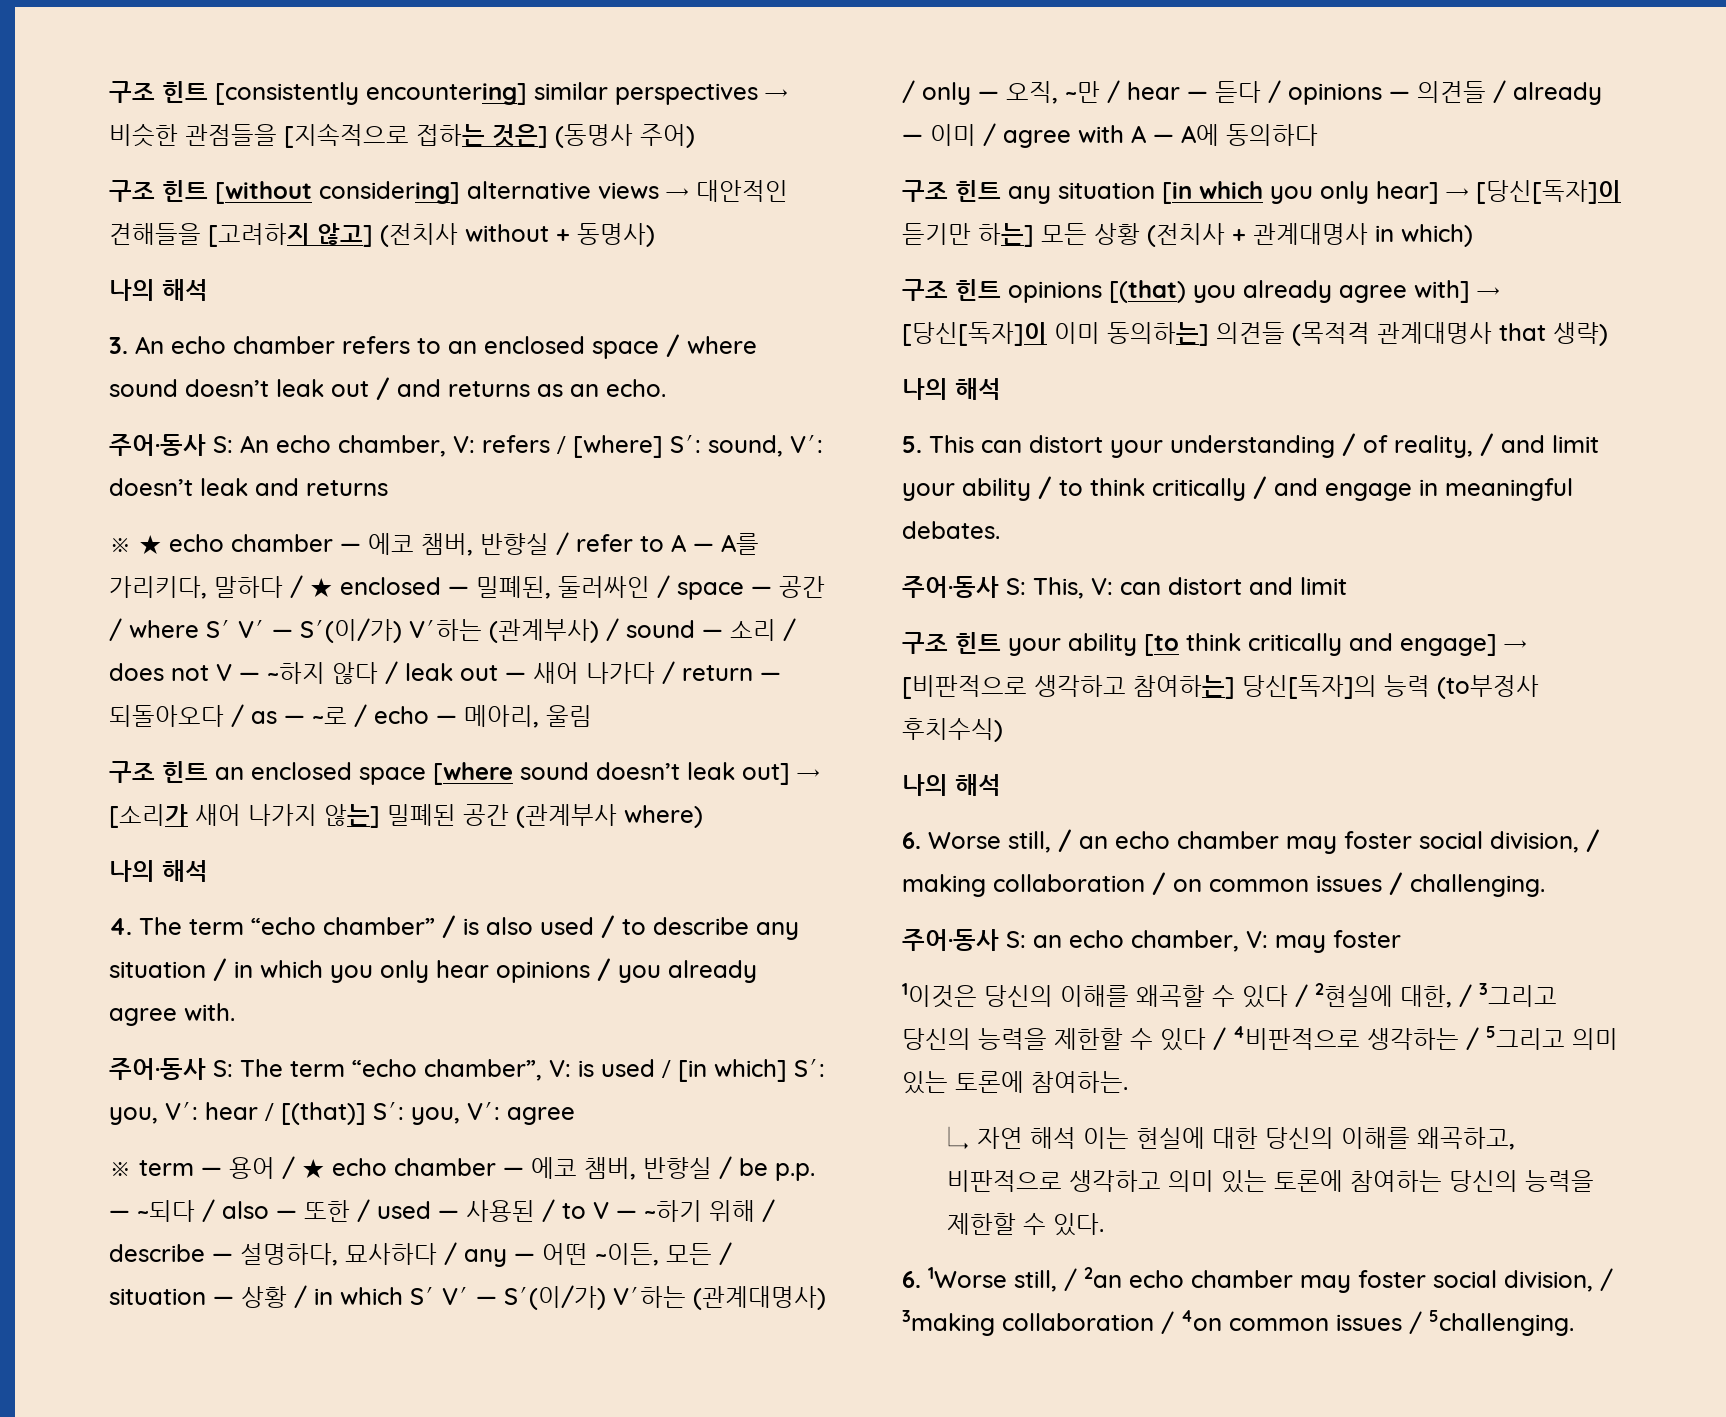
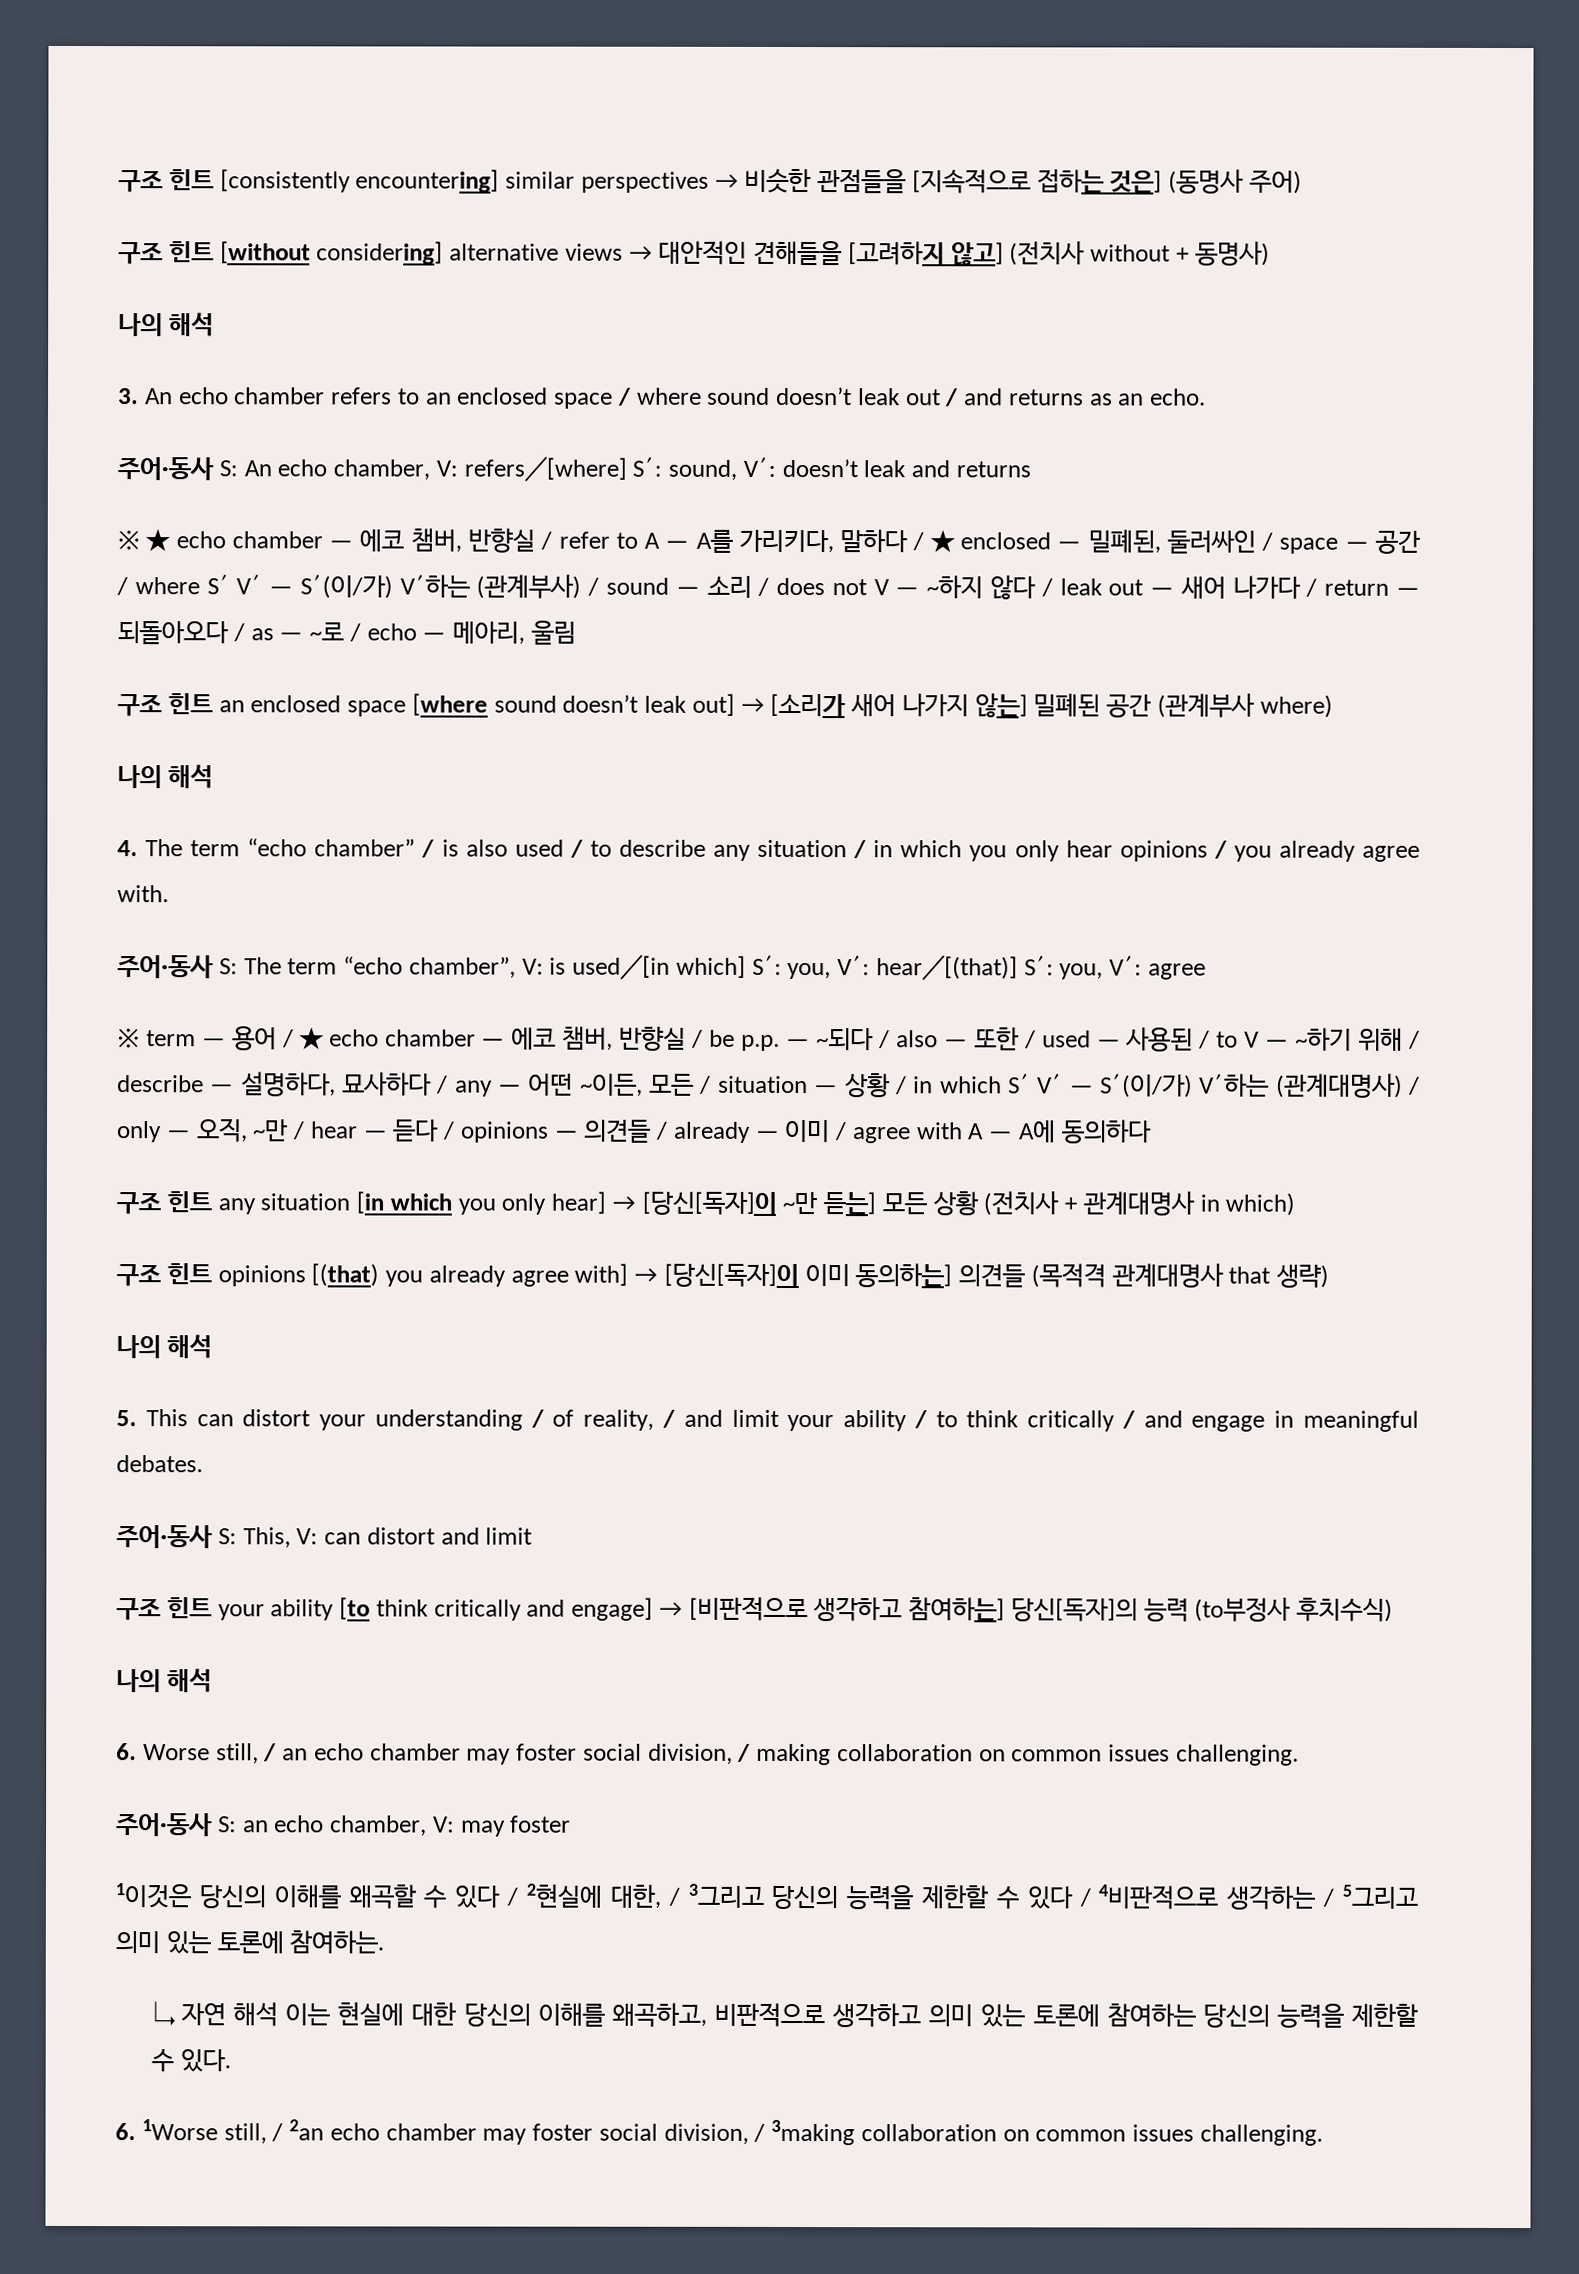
[902,223,1034,247] 듣기만 하는] -> [782,1191,876,1215] ~만 듣는]
[1152,872,1403,895] / on common issues / -> [978,1744,1170,1762] on common issues
[1161,1310,1574,1336] / 4on common issues / 5challenging. -> [1002,2124,1323,2146] on common issues challenging.

